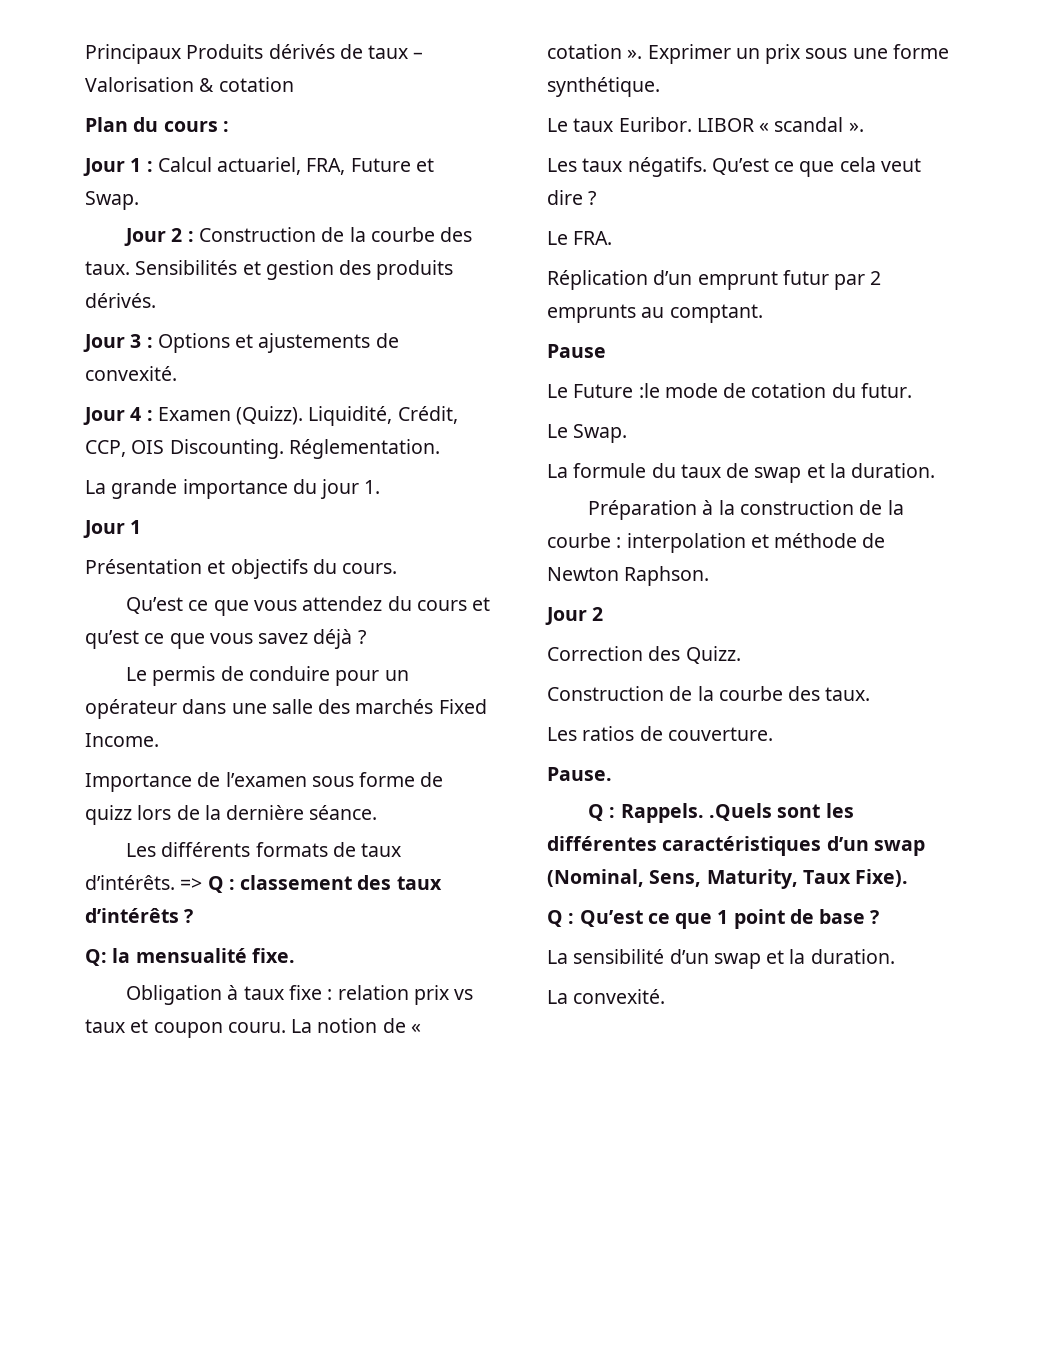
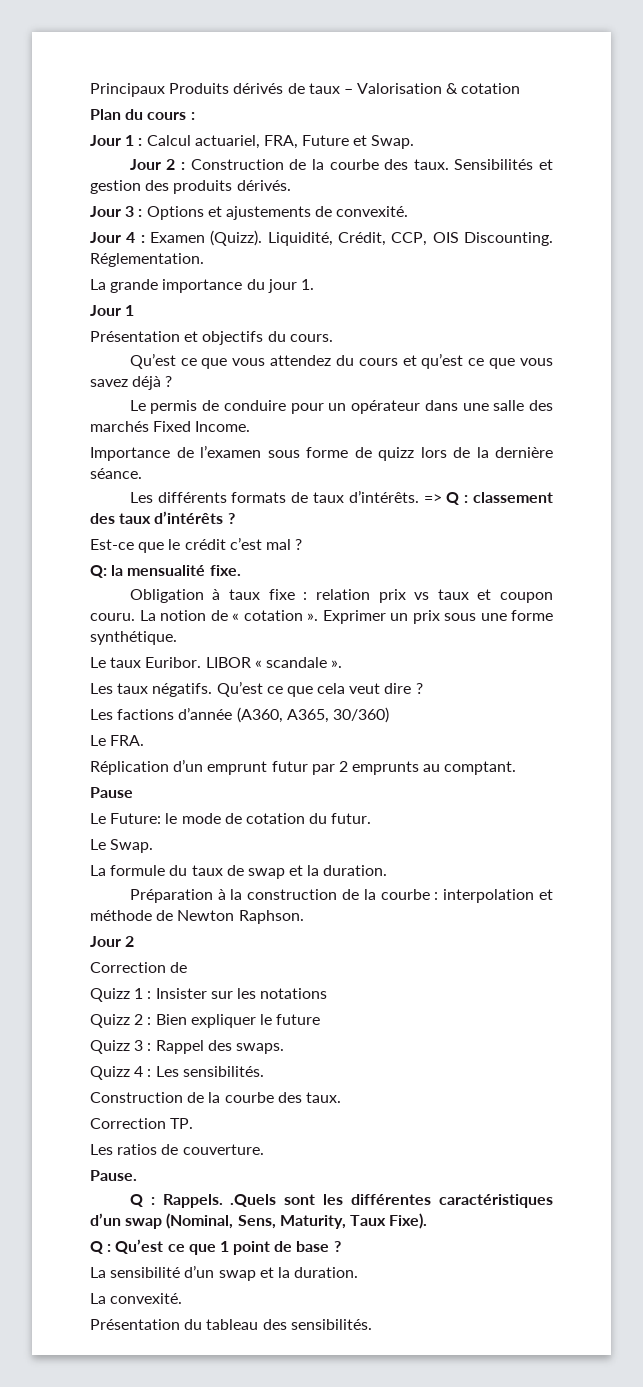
(194, 916) none -> [90,537,303,553] // Est-ce que le crédit c’est mal ?
[774,117,844,132] scandal -> [265,657,327,668] scandale
(597, 198) none -> [90,707,389,723] // Les factions d’année (A360, A365, 30/360)
[573,383,660,398] Future :le -> [110,813,178,824] Future: le
[648,646,741,664] [547,686,871,701] des Quizz. // Construction de la courbe des taux. -> [170,962,188,973] [90,988,328,1002] [90,1014,321,1028] [90,1040,284,1054] [90,1066,264,1080] [90,1092,341,1103] [90,1118,194,1129] de // Quizz 1 : Insister sur les notations // Quizz 2 : Bien expliquer le future // Quizz 3 : Rappel des swaps. // Quizz 4 : Les sensibilités. // Construction de la courbe des taux. // Correction TP.
(666, 996) none -> [90,1319,372,1330] // Présentation du tableau des sensibilités.

